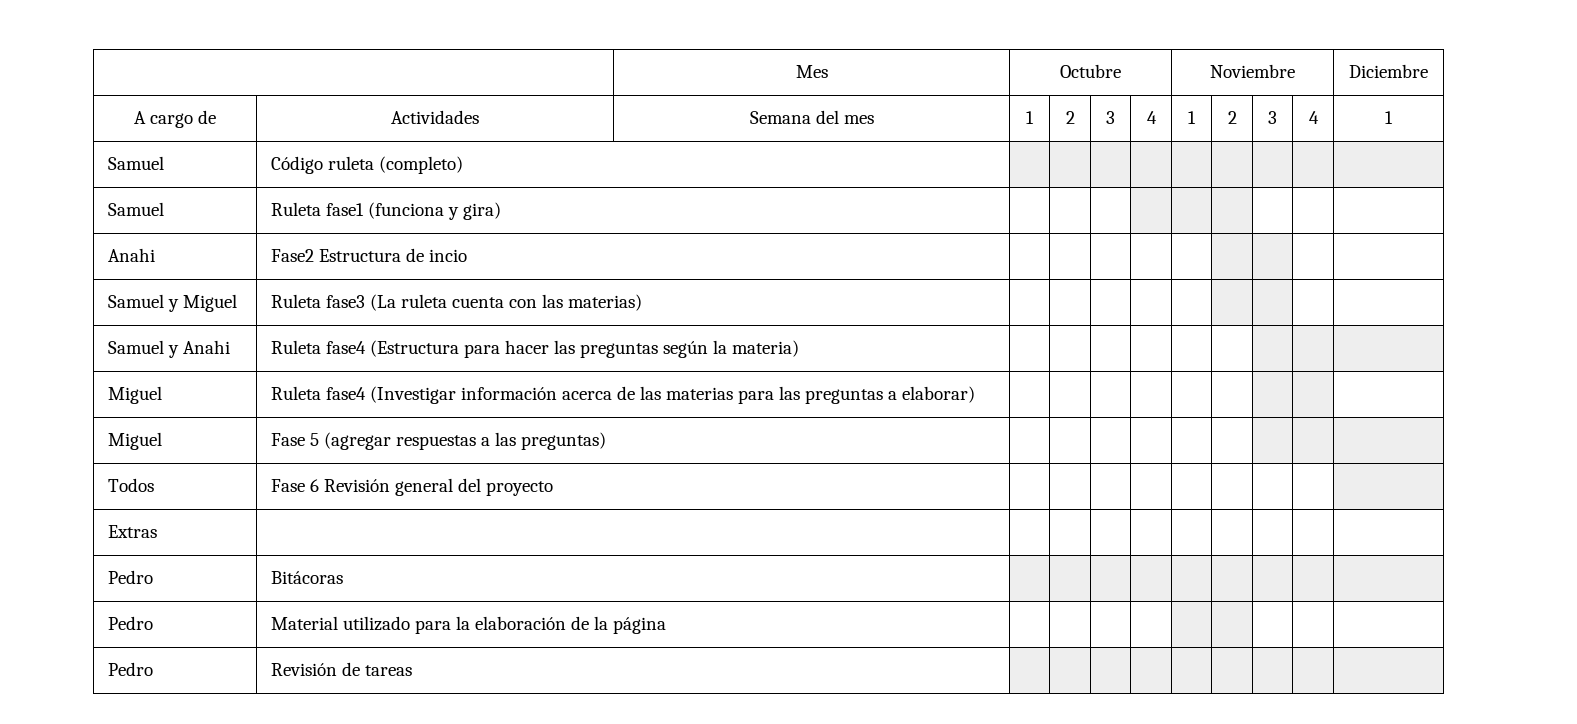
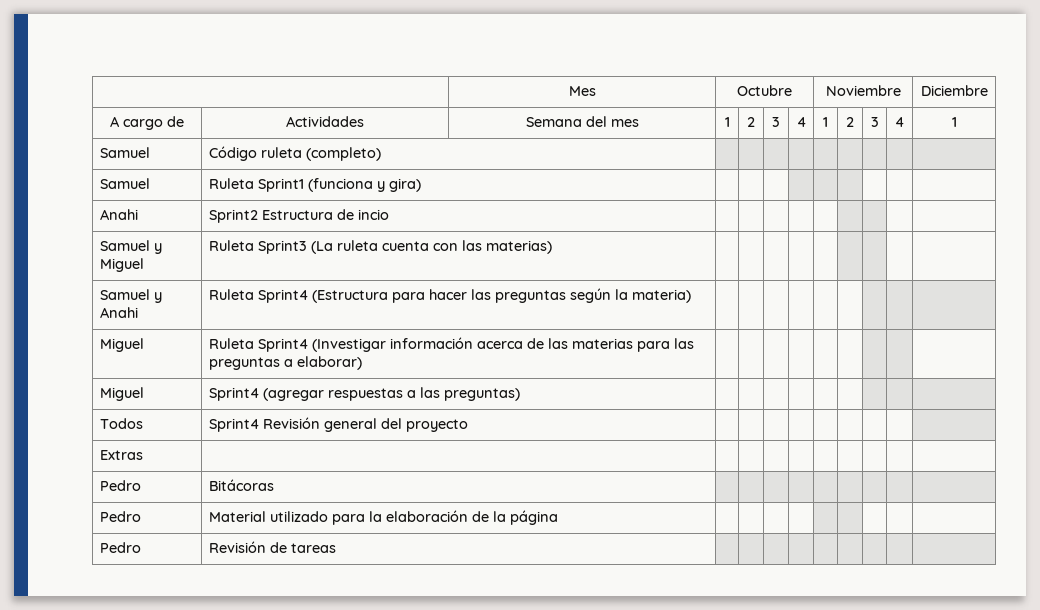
[326,203,365,216] fase1 -> [257,178,304,192] Sprint1
[271,249,315,262] Fase2 -> [208,209,258,223] Sprint2
[326,295,366,308] fase3 -> [257,240,307,254] Sprint3
[326,341,367,354] fase4 -> [257,289,308,303] Sprint4
[326,387,367,400] fase4 -> [257,338,308,352] Sprint4
[271,433,320,446] Fase 5 -> [208,387,259,401] Sprint4
[271,479,320,492] Fase 6 -> [208,418,259,432] Sprint4

